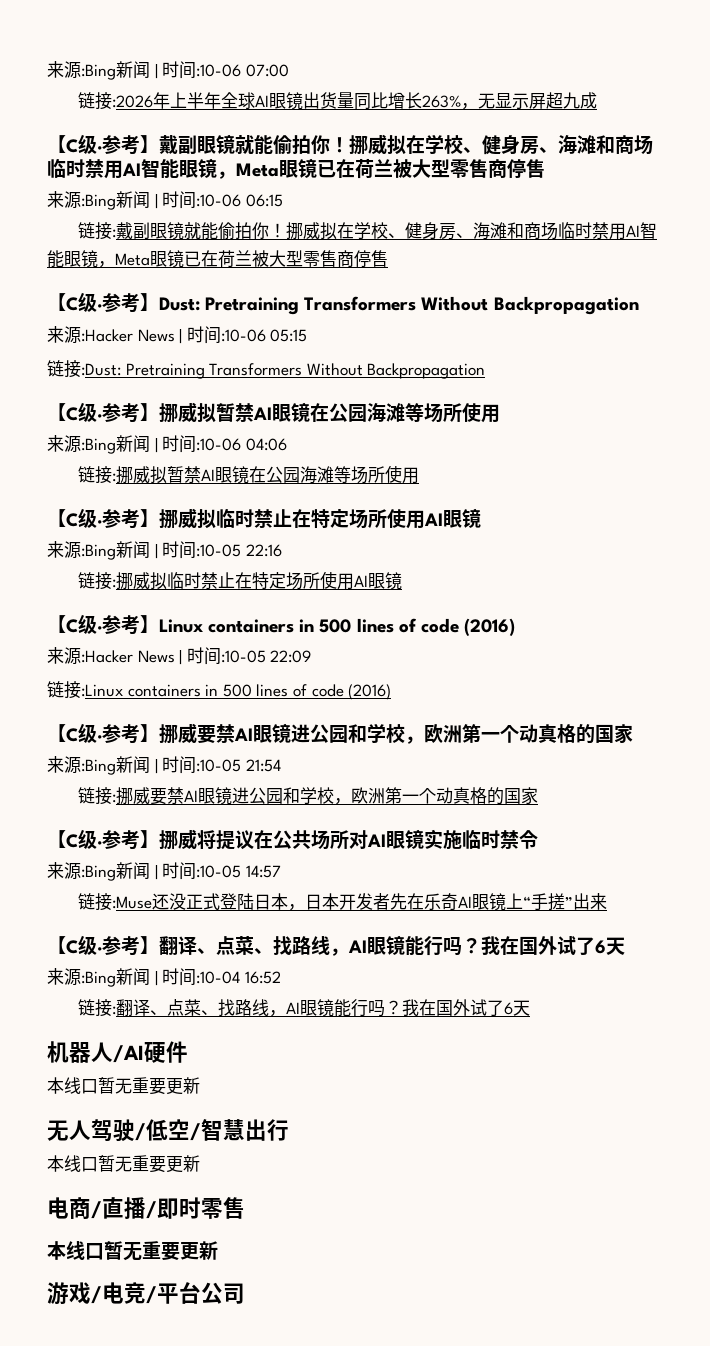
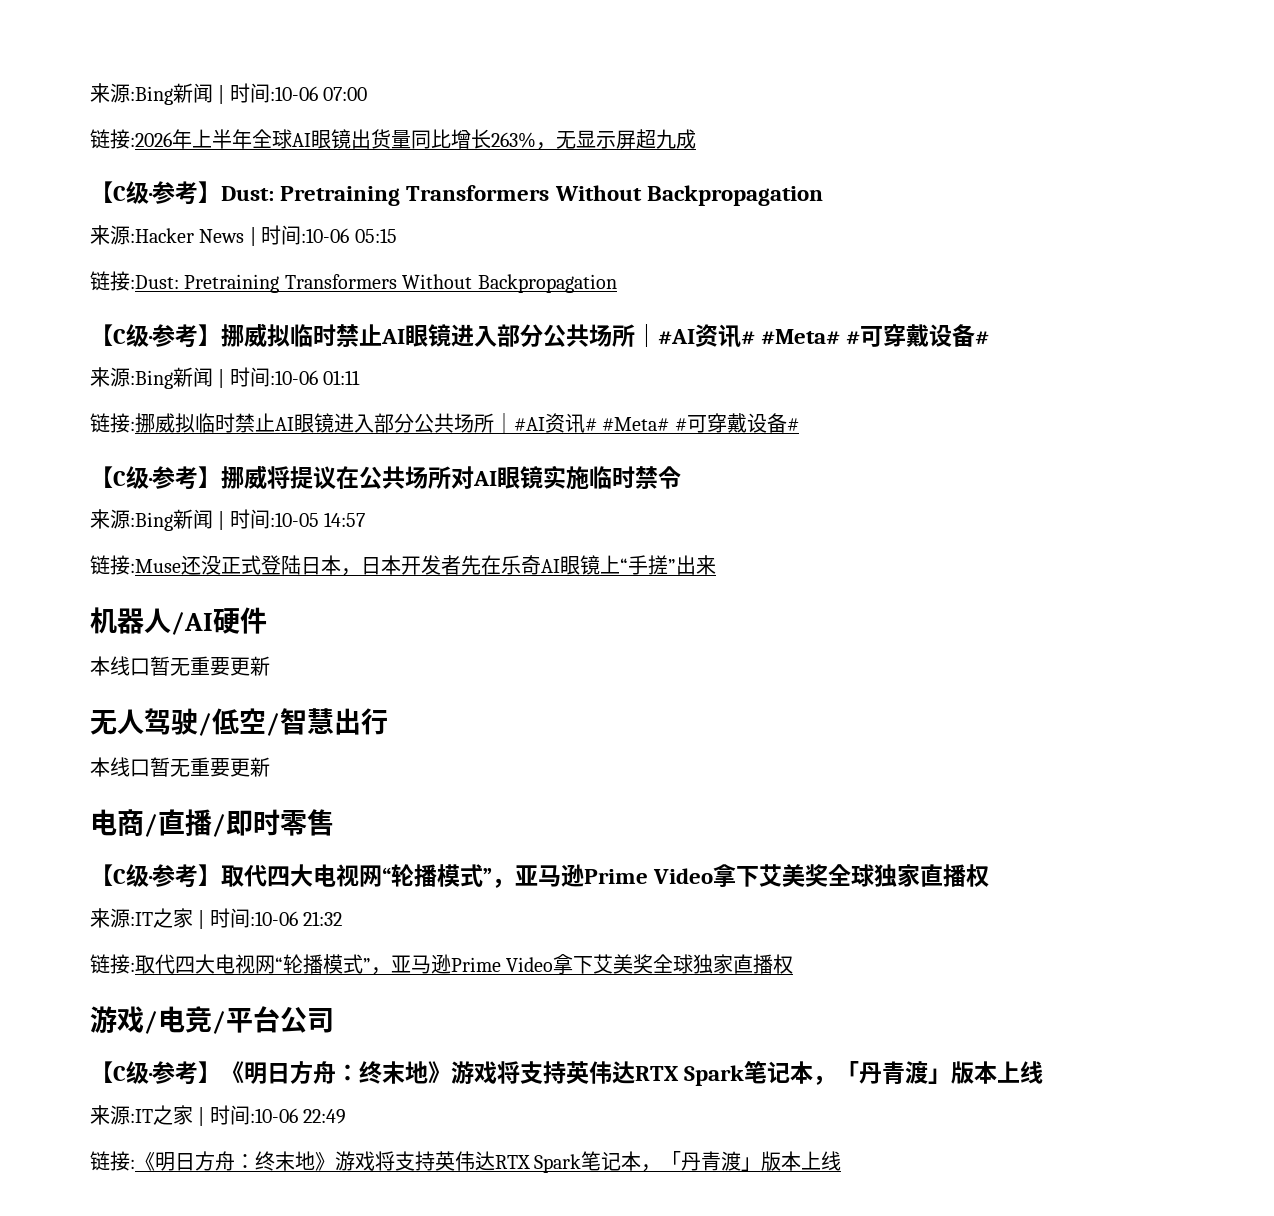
[47,134,653,155] [47,158,545,179] [47,191,283,210] [77,222,657,240] [47,250,388,268] // 【C级·参考】戴副眼镜就能偷拍你！挪威拟在学校、健身房、海滩和商场临时禁用AI智能眼镜，Meta眼镜已在荷兰被大型零售商停售 // 来源:Bing新闻 | 时间:10-06 06:15 // 链接:戴副眼镜就能偷拍你！挪威拟在学校、健身房、海滩和商场临时禁用AI智能眼镜，Meta眼镜已在荷兰被大型零售商停售 -> (696, 139) none
[216,402,500,423] [47,435,287,454] [77,465,419,484] [47,508,481,529] [47,541,282,560] 暂禁AI眼镜在公园海滩等场所使用 // 来源:Bing新闻 | 时间:10-06 04:06 // 链接:挪威拟暂禁AI眼镜在公园海滩等场所使用 // 【C级·参考】挪威拟临时禁止在特定场所使用AI眼镜 // 来源:Bing新闻 | 时间:10-05 22:16 -> [290,324,990,348] [90,367,361,389] 临时禁止AI眼镜进入部分公共场所｜#AI资讯# #Meta# #可穿戴设备# // 来源:Bing新闻 | 时间:10-06 01:11
[234,571,402,590] [47,614,515,636] [47,647,312,665] [47,681,392,700] [47,723,633,744] [47,756,281,775] [77,787,538,805] 在特定场所使用AI眼镜 // 【C级·参考】Linux containers in 500 lines of code (2016) // 来源:Hacker News | 时间:10-05 22:09 // 链接:Linux containers in 500 lines of code (2016) // 【C级·参考】挪威要禁AI眼镜进公园和学校，欧洲第一个动真格的国家 // 来源:Bing新闻 | 时间:10-05 21:54 // 链接:挪威要禁AI眼镜进公园和学校，欧洲第一个动真格的国家 -> [275,413,799,434] AI眼镜进入部分公共场所｜#AI资讯# #Meta# #可穿戴设备#
[47,935,625,956] [47,968,281,987] [77,999,530,1017] // 【C级·参考】翻译、点菜、找路线，AI眼镜能行吗？我在国外试了6天 // 来源:Bing新闻 | 时间:10-04 16:52 // 链接:翻译、点菜、找路线，AI眼镜能行吗？我在国外试了6天 -> (716, 565) none
[47,1241,218,1261] 本线口暂无重要更新 -> [90,864,990,888] [90,908,343,929] [90,954,794,975] 【C级·参考】取代四大电视网“轮播模式”，亚马逊Prime Video拿下艾美奖全球独家直播权 // 来源:IT之家 | 时间:10-06 21:32 // 链接:取代四大电视网“轮播模式”，亚马逊Prime Video拿下艾美奖全球独家直播权
(245, 1293) none -> [90,1061,1044,1086] [90,1105,347,1126] [90,1151,842,1173] // 【C级·参考】《明日方舟：终末地》游戏将支持英伟达RTX Spark笔记本，「丹青渡」版本上线 // 来源:IT之家 | 时间:10-06 22:49 // 链接:《明日方舟：终末地》游戏将支持英伟达RTX Spark笔记本，「丹青渡」版本上线

